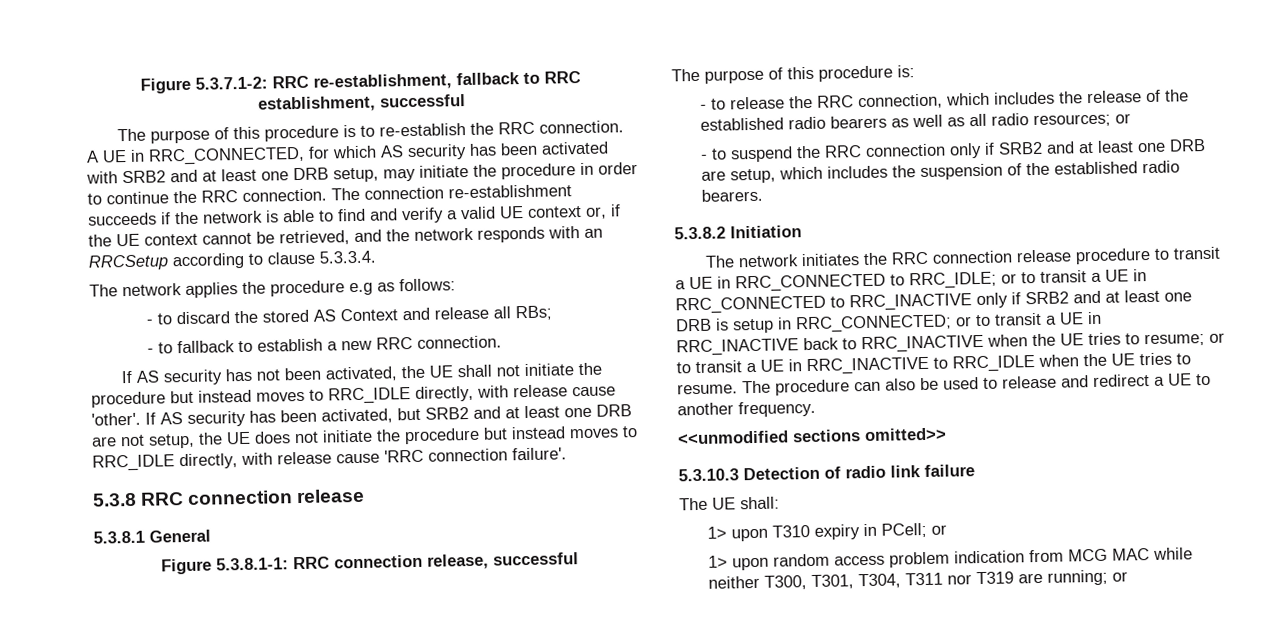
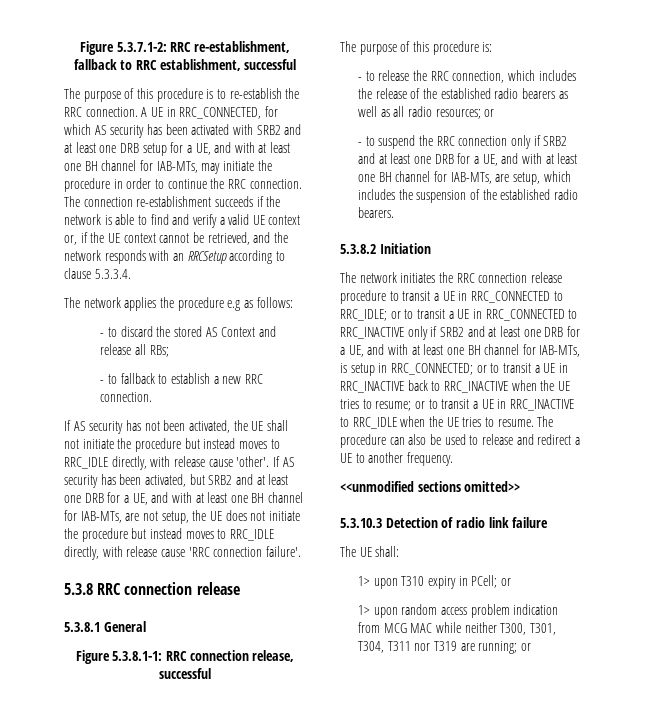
[333,167,379,183] setup, -> [142,142,291,156] [64,160,198,173] setup for a UE, and with at least one BH channel for IAB-MTs,
(632, 410) none -> [107,492,304,505] [64,510,122,523] for a UE, and with at least one BH channel for IAB-MTs,
(1207, 145) none -> [457,153,578,166] [358,171,492,184] for a UE, and with at least one BH channel for IAB-MTs,
(712, 325) none -> [566,326,580,337] [340,344,581,357] for a UE, and with at least one BH channel for IAB-MTs,

